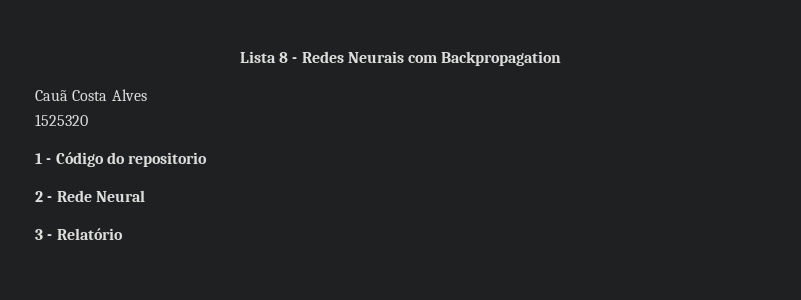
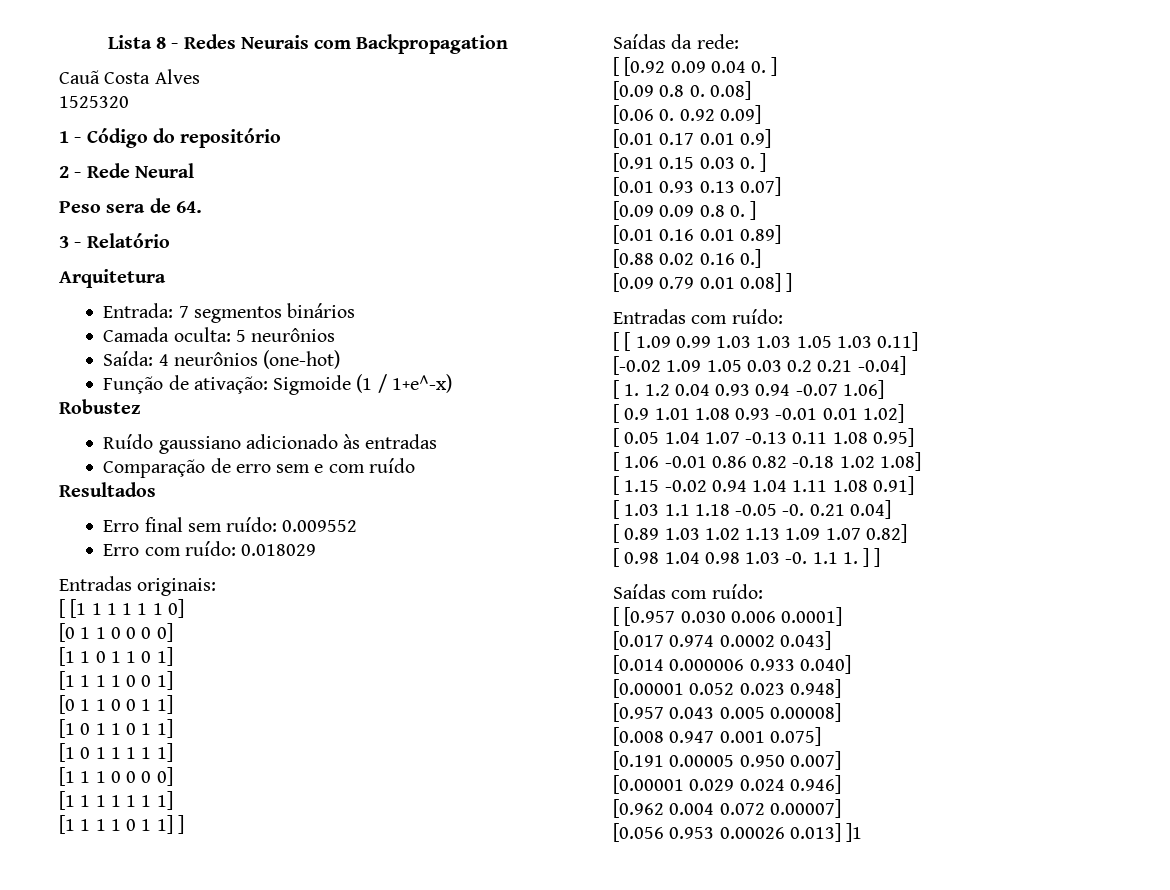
[128,152,208,167] repositorio -> [180,128,282,148] repositório
(145, 196) none -> [59,198,202,213] // Peso sera de 64.
(123, 234) none -> [59,269,166,288] [103,303,356,323] [103,327,336,342] [103,350,341,369] [103,374,453,395] [59,399,141,414] [103,434,438,454] [103,458,416,478] [59,482,156,497] [103,517,358,532] [103,541,317,556] [59,576,217,596] [59,599,184,618] [59,623,173,642] [59,647,173,666] [59,671,173,690] [59,695,173,714] [59,719,173,738] [59,743,173,762] [59,767,173,786] [59,791,173,810] [59,815,184,834] [613,34,739,49] [613,57,778,76] [613,81,751,100] [613,105,761,124] [613,129,771,148] [613,153,767,172] [613,177,781,196] [613,201,757,220] [613,225,781,244] [613,249,761,268] [613,273,793,292] [613,309,783,324] [613,332,919,351] [613,356,906,375] [613,380,884,399] [613,404,904,423] [613,428,914,447] [613,452,921,471] [613,476,914,495] [613,500,891,519] [613,524,907,543] [613,548,881,567] [613,584,763,599] [613,607,843,626] [613,631,831,650] [613,655,851,674] [613,679,841,698] [613,703,841,722] [613,727,821,746] [613,751,841,770] [613,775,841,794] [613,799,841,818] [613,823,863,842] // Arquitetura // Entrada: 7 segmentos binários // Camada oculta: 5 neurônios // Saída: 4 neurônios (one-hot) // Função de ativação: Sigmoide (1 / 1+e^-x) // Robustez // Ruído gaussiano adicionado às entradas // Comparação de erro sem e com ruído // Resultados // Erro final sem ruído: 0.009552 // Erro com ruído: 0.018029 // Entradas originais: // [ [1 1 1 1 1 1 0] // [0 1 1 0 0 0 0] // [1 1 0 1 1 0 1] // [1 1 1 1 0 0 1] // [0 1 1 0 0 1 1] // [1 0 1 1 0 1 1] // [1 0 1 1 1 1 1] // [1 1 1 0 0 0 0] // [1 1 1 1 1 1 1] // [1 1 1 1 0 1 1] ] // Saídas da rede: // [ [0.92 0.09 0.04 0. ] // [0.09 0.8 0. 0.08] // [0.06 0. 0.92 0.09] // [0.01 0.17 0.01 0.9] // [0.91 0.15 0.03 0. ] // [0.01 0.93 0.13 0.07] // [0.09 0.09 0.8 0. ] // [0.01 0.16 0.01 0.89] // [0.88 0.02 0.16 0.] // [0.09 0.79 0.01 0.08] ] // Entradas com ruído: // [ [ 1.09 0.99 1.03 1.03 1.05 1.03 0.11] // [-0.02 1.09 1.05 0.03 0.2 0.21 -0.04] // [ 1. 1.2 0.04 0.93 0.94 -0.07 1.06] // [ 0.9 1.01 1.08 0.93 -0.01 0.01 1.02] // [ 0.05 1.04 1.07 -0.13 0.11 1.08 0.95] // [ 1.06 -0.01 0.86 0.82 -0.18 1.02 1.08] // [ 1.15 -0.02 0.94 1.04 1.11 1.08 0.91] // [ 1.03 1.1 1.18 -0.05 -0. 0.21 0.04] // [ 0.89 1.03 1.02 1.13 1.09 1.07 0.82] // [ 0.98 1.04 0.98 1.03 -0. 1.1 1. ] ] // Saídas com ruído: // [ [0.957 0.030 0.006 0.0001] // [0.017 0.974 0.0002 0.043] // [0.014 0.000006 0.933 0.040] // [0.00001 0.052 0.023 0.948] // [0.957 0.043 0.005 0.00008] // [0.008 0.947 0.001 0.075] // [0.191 0.00005 0.950 0.007] // [0.00001 0.029 0.024 0.946] // [0.962 0.004 0.072 0.00007] // [0.056 0.953 0.00026 0.013] ]1

